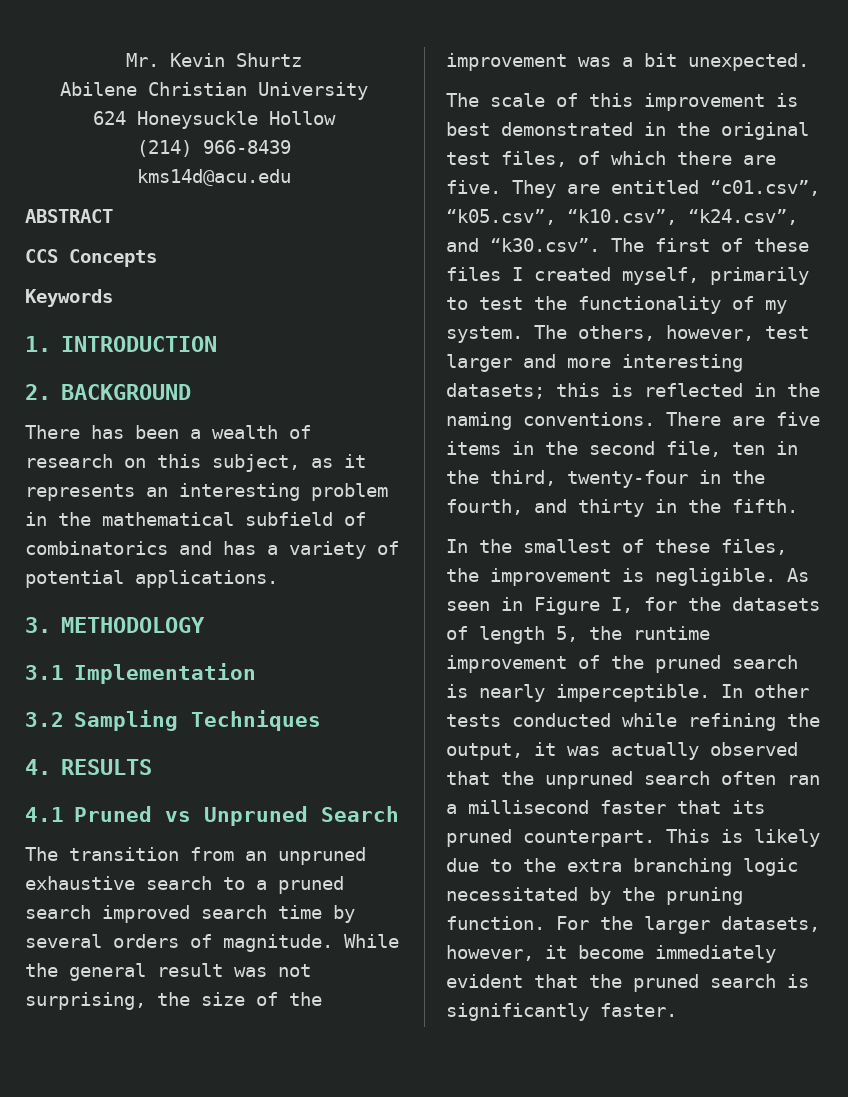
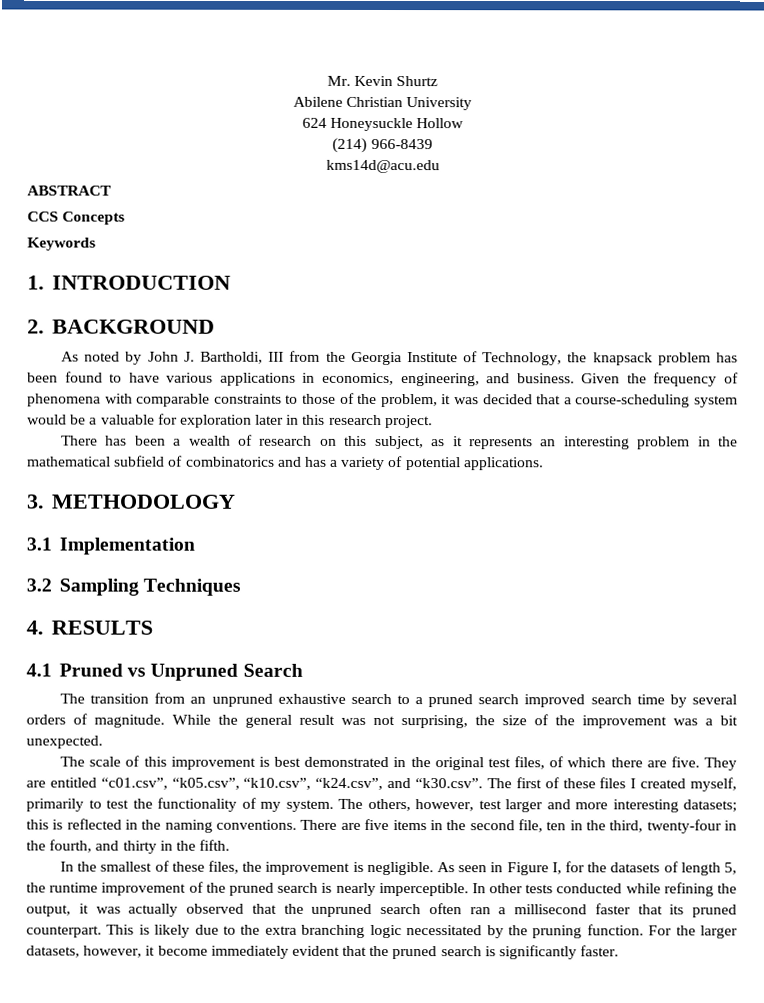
(191, 392) none -> [61,350,738,366] [27,371,739,387] [27,392,739,408] [27,413,433,429] // As noted by John J. Bartholdi, III from the Georgia Institute of Technology, the knapsack problem has been found to have various applications in economics, engineering, and business. Given the frequency of phenomena with comparable constraints to those of the problem, it was decided that a course-scheduling system would be a valuable for exploration later in this research project.

